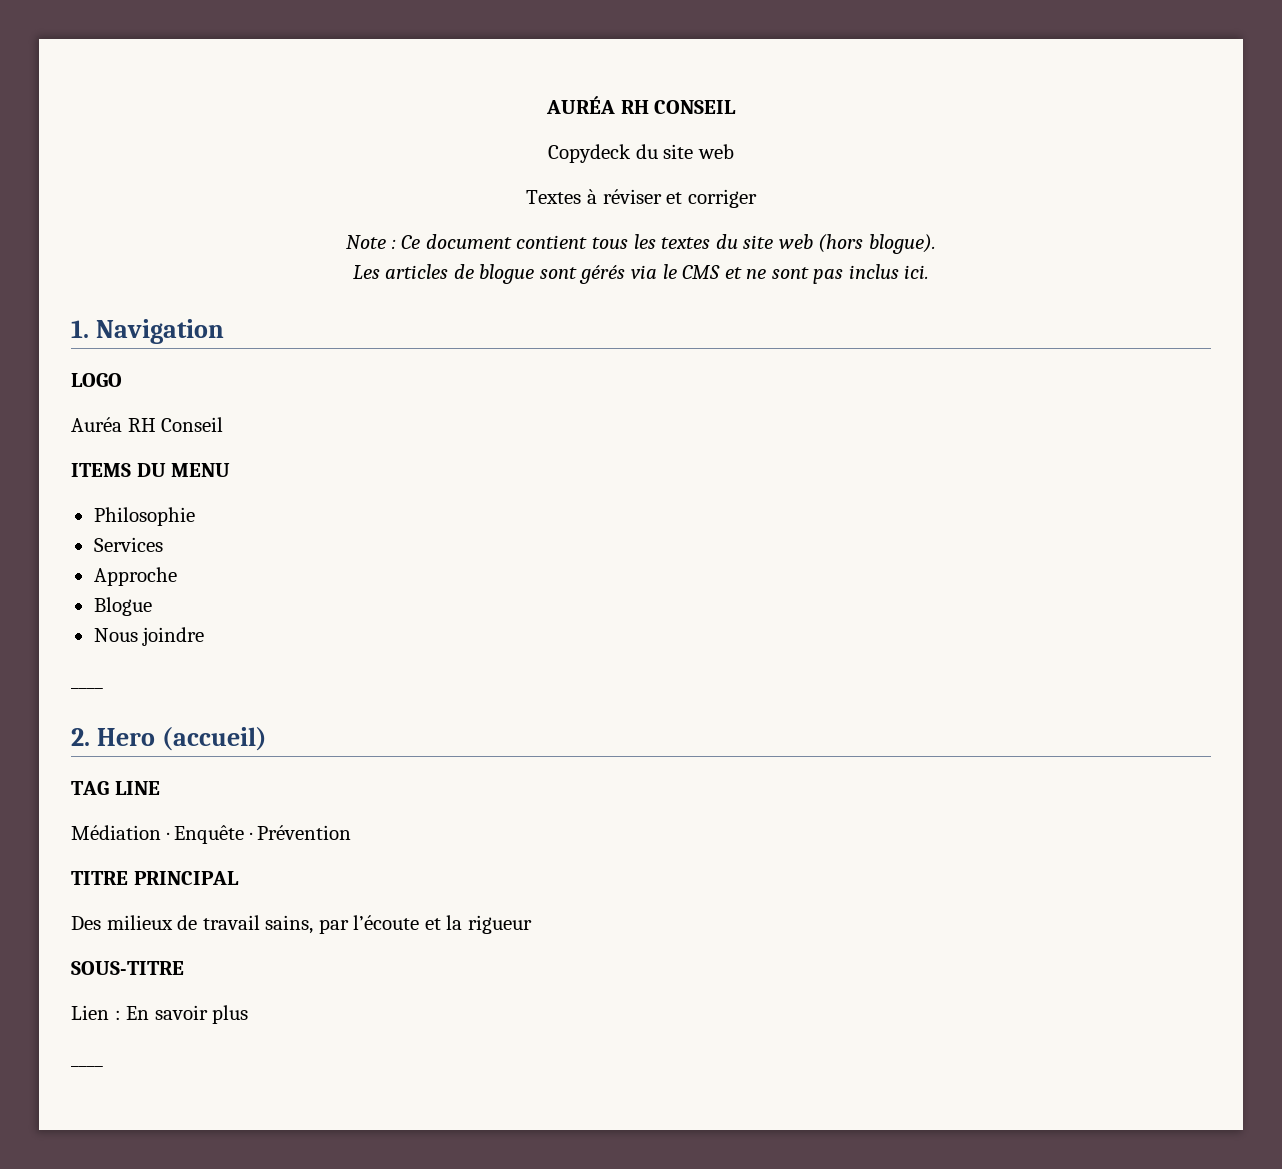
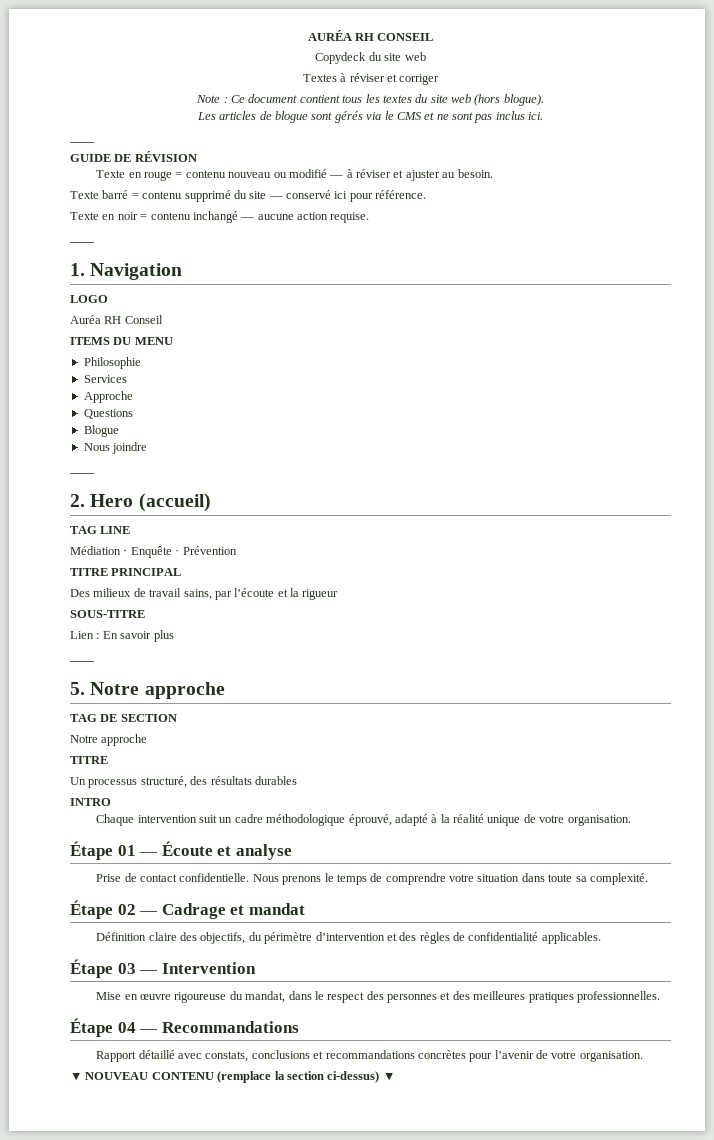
(930, 272) none -> [69,141,95,143] [70,151,197,162] [96,169,493,181] [70,190,427,202] [70,211,370,223] [69,241,95,243] // ____ // GUIDE DE RÉVISION // Texte en rouge = contenu nouveau ou modifié — à réviser et ajuster au besoin. // Texte barré = contenu supprimé du site — conservé ici pour référence. // Texte en noir = contenu inchangé — aucune action requise. // ____
(177, 576) none -> [83,409,133,419] // Questions
(103, 1066) none -> [70,682,225,699] [70,714,177,722] [70,734,148,746] [70,756,108,764] [70,776,297,788] [70,798,111,806] [96,814,631,826] [70,841,292,860] [96,873,648,885] [70,900,305,919] [96,932,601,944] [70,959,256,978] [96,991,660,1003] [70,1018,299,1037] [96,1050,643,1062] [70,1071,395,1083] // 5. Notre approche // TAG DE SECTION // Notre approche // TITRE // Un processus structuré, des résultats durables // INTRO // Chaque intervention suit un cadre méthodologique éprouvé, adapté à la réalité unique de votre organisation. // Étape 01 — Écoute et analyse // Prise de contact confidentielle. Nous prenons le temps de comprendre votre situation dans toute sa complexité. // Étape 02 — Cadrage et mandat // Définition claire des objectifs, du périmètre d’intervention et des règles de confidentialité applicables. // Étape 03 — Intervention // Mise en œuvre rigoureuse du mandat, dans le respect des personnes et des meilleures pratiques professionnelles. // Étape 04 — Recommandations // Rapport détaillé avec constats, conclusions et recommandations concrètes pour l’avenir de votre organisation. // ▼ NOUVEAU CONTENU (remplace la section ci-dessus) ▼

